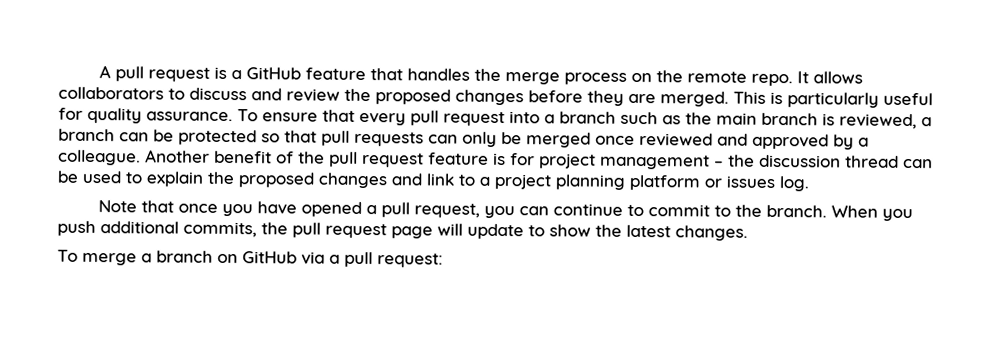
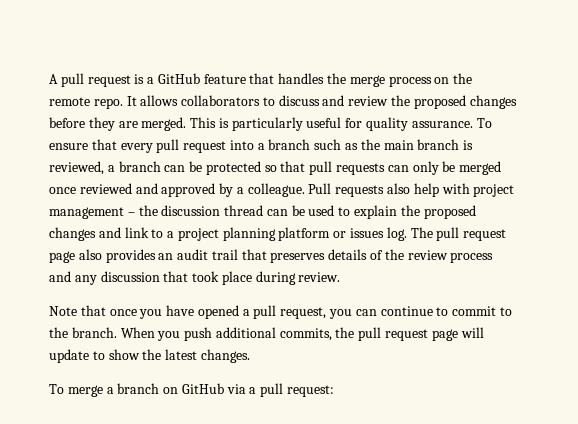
[145,149,535,168] Another benefit of the pull request feature is for -> [308,183,470,197] Pull requests also help with
(809, 184) none -> [410,227,507,241] [49,249,494,263] [49,271,341,285] The pull request page also provides an audit trail that preserves details of the review process and any discussion that took place during review.

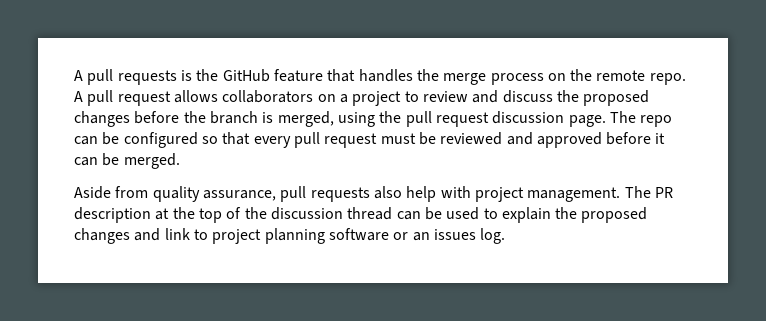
[49,73,155,87] A pull request is a -> [74,69,219,85] A pull requests is the
[126,95,517,109] [49,117,492,131] [49,139,474,153] [49,161,502,175] [49,183,332,197] It allows collaborators to discuss and review the proposed changes before they are merged. This is particularly useful for quality assurance. To ensure that every pull request into a branch such as the main branch is reviewed, a branch can be protected so that pull requests can only be merged once reviewed and approved by a colleague. Pull -> [74,90,650,106] [74,111,673,127] [74,132,666,148] [74,153,180,169] [74,186,307,202] A pull request allows collaborators on a project to review and discuss the proposed changes before the branch is merged, using the pull request discussion page. The repo can be configured so that every pull request must be reviewed and approved before it can be merged. // Aside from quality assurance, pull
[49,207,135,219] management – -> [527,186,673,202] [74,207,242,223] management. The PR description at the top of
[167,231,175,238] a -> (208, 234) none
[278,227,507,241] [49,249,494,263] [49,271,341,285] [49,305,512,319] [49,327,484,341] [49,349,250,363] [49,383,335,397] platform or issues log. The pull request page also provides an audit trail that preserves details of the review process and any discussion that took place during review. // Note that once you have opened a pull request, you can continue to commit to the branch. When you push additional commits, the pull request page will update to show the latest changes. // To merge a branch on GitHub via a pull request: -> [328,228,506,244] software or an issues log.

